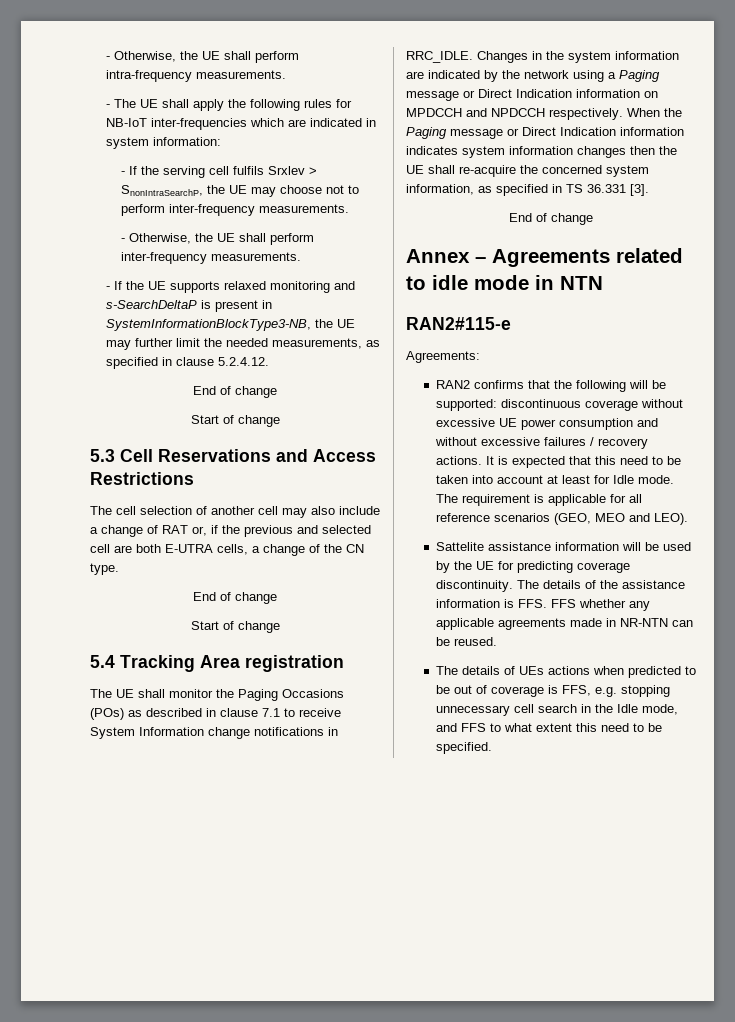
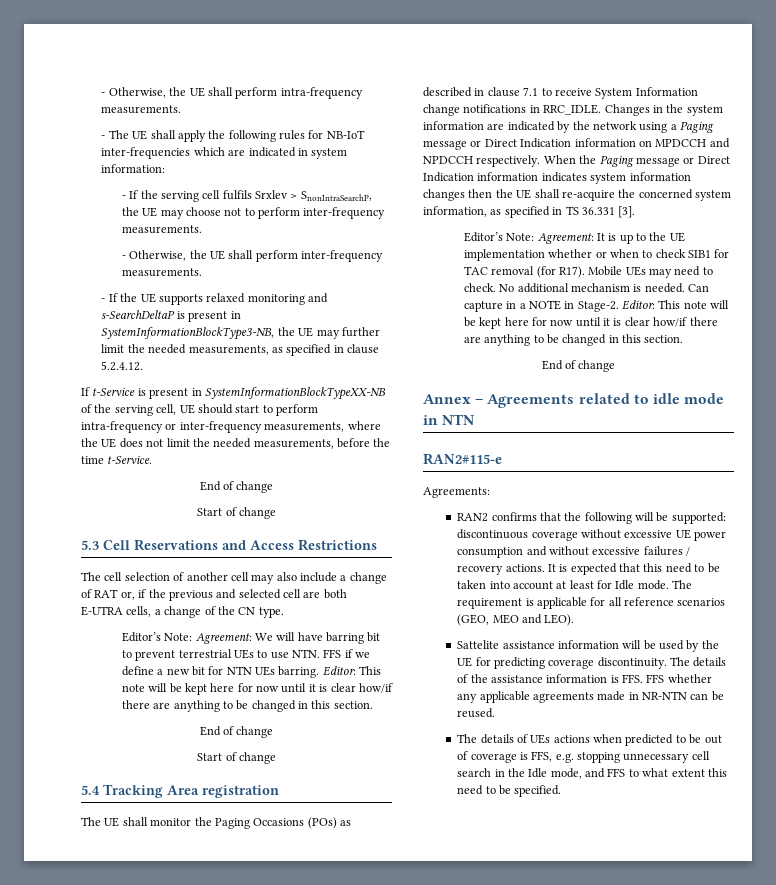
(269, 361) none -> [81,387,386,400] [81,404,318,416] [81,421,381,433] [81,438,391,449] [81,455,153,464] // If t-Service is present in SystemInformationBlockTypeXX-NB of the serving cell, UE should start to perform intra-frequency or inter-frequency measurements, where the UE does not limit the needed measurements, before the time t-Service.
(119, 569) none -> [121,632,381,644] [121,649,371,661] [121,666,382,678] [121,683,393,695] [121,700,373,712] // Editor’s Note: Agreement: We will have barring bit to prevent terrestrial UEs to use NTN. FFS if we define a new bit for NTN UEs barring. Editor: This note will be kept here for now until it is clear how/if there are anything to be changed in this section.
(649, 190) none -> [463,232,685,244] [463,249,730,261] [463,266,713,278] [463,283,710,293] [463,300,730,312] [463,317,718,329] [463,334,684,346] // Editor’s Note: Agreement: It is up to the UE implementation whether or when to check SIB1 for TAC removal (for R17). Mobile UEs may need to check. No additional mechanism is needed. Can capture in a NOTE in Stage-2. Editor: This note will be kept here for now until it is clear how/if there are anything to be changed in this section.

